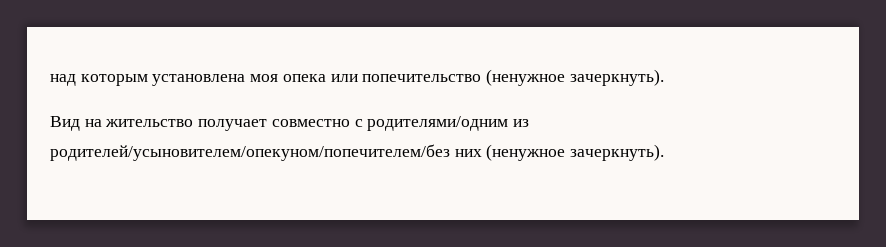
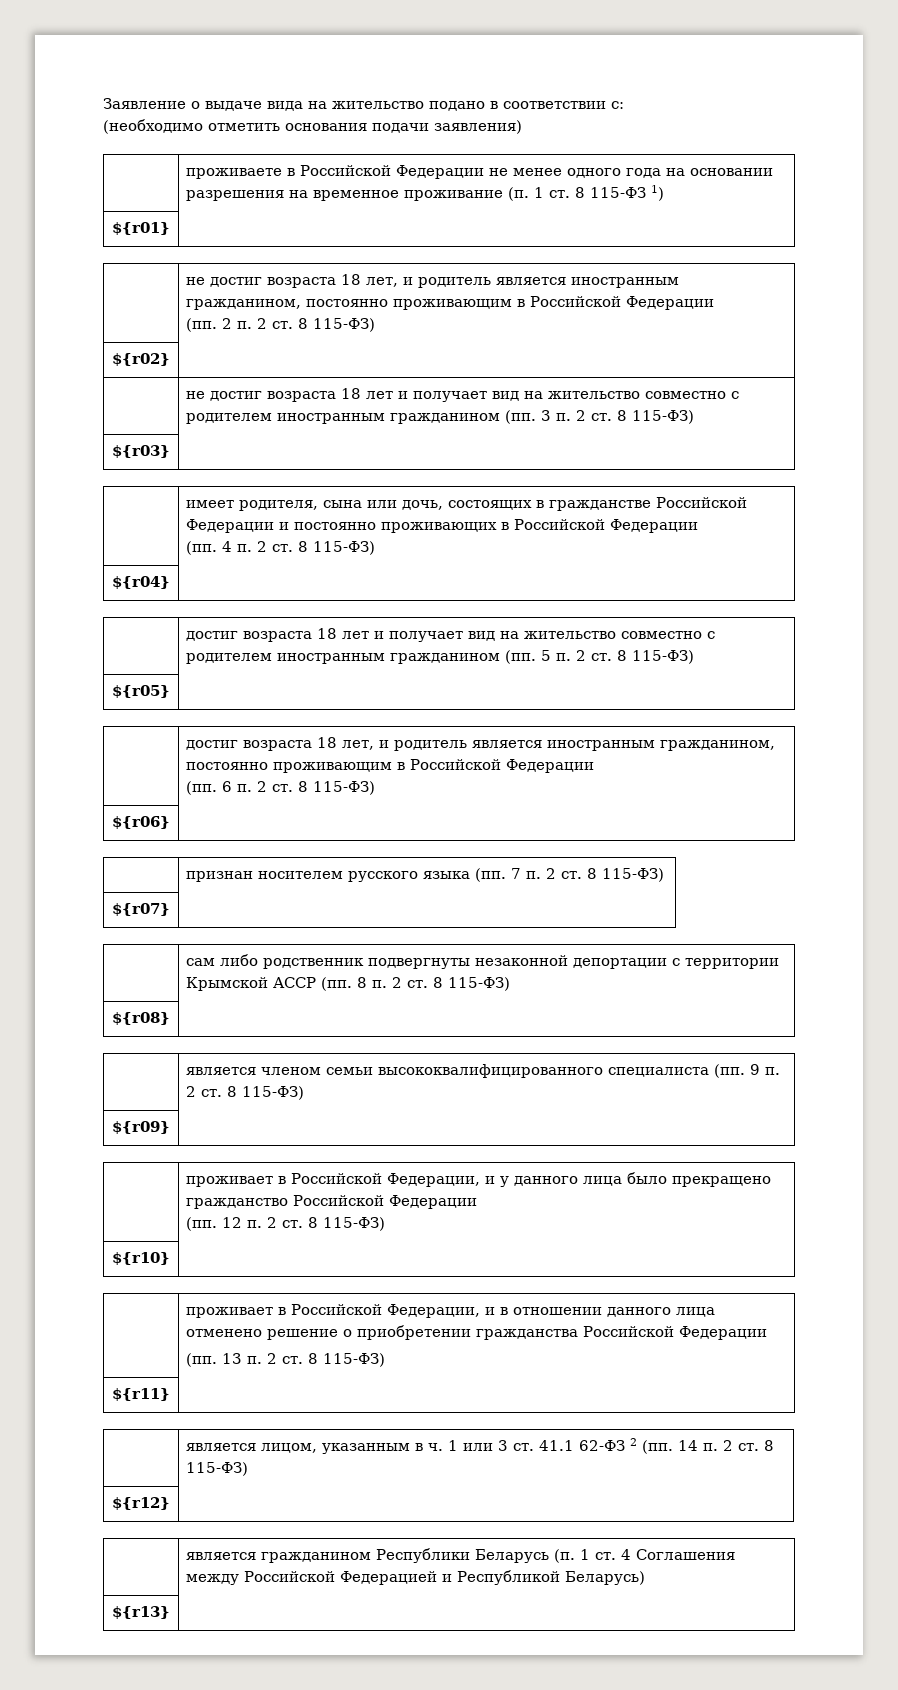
[50,69,664,86] [50,116,530,131] [50,144,665,161] над которым установлена моя опека или попечительство (ненужное зачеркнуть). // Вид на жительство получает совместно с родителями/одним из родителей/усыновителем/опекуном/попечителем/без них (ненужное зачеркнуть). -> [103,98,624,111] [103,119,522,134] [186,165,774,179] [186,185,665,201] [112,222,170,235] [186,274,680,288] [186,296,715,310] [186,318,376,332] [112,353,170,366] [186,388,740,402] [186,410,695,424] [112,445,170,458] [186,497,748,511] [186,519,699,533] [186,541,376,555] [112,576,170,589] [186,628,716,642] [186,650,695,664] [112,685,170,698] [186,737,776,751] [186,759,595,773] [186,781,376,795] [112,816,170,829] [186,868,665,882] [112,903,170,916] [186,954,780,969] [186,977,511,991] [112,1012,170,1025] [186,1064,781,1078] [186,1086,305,1100] [112,1121,170,1134] [186,1172,772,1187] [186,1195,478,1209] [186,1217,386,1231] [112,1252,170,1265] [186,1304,716,1318] [186,1325,768,1340] [186,1353,386,1367] [112,1388,170,1401] [186,1438,775,1454] [186,1462,249,1476] [112,1497,170,1510] [186,1548,736,1563] [186,1570,646,1585] [112,1606,170,1619] Заявление о выдаче вида на жительство подано в соответствии с: // (необходимо отметить основания подачи заявления) // | проживаете в Российской Федерации не менее одного года на основании разрешения на временное проживание (п. 1 ст. 8 115-ФЗ 1) // ${r01} | // | не достиг возраста 18 лет, и родитель является иностранным гражданином, постоянно проживающим в Российской Федерации // (пп. 2 п. 2 ст. 8 115-ФЗ) // ${r02} | // | не достиг возраста 18 лет и получает вид на жительство совместно с родителем иностранным гражданином (пп. 3 п. 2 ст. 8 115-ФЗ) // ${r03} | // | имеет родителя, сына или дочь, состоящих в гражданстве Российской Федерации и постоянно проживающих в Российской Федерации // (пп. 4 п. 2 ст. 8 115-ФЗ) // ${r04} | // | достиг возраста 18 лет и получает вид на жительство совместно с родителем иностранным гражданином (пп. 5 п. 2 ст. 8 115-ФЗ) // ${r05} | // | достиг возраста 18 лет, и родитель является иностранным гражданином, постоянно проживающим в Российской Федерации // (пп. 6 п. 2 ст. 8 115-ФЗ) // ${r06} | // | признан носителем русского языка (пп. 7 п. 2 ст. 8 115-ФЗ) // ${r07} | // | сам либо родственник подвергнуты незаконной депортации с территории Крымской АССР (пп. 8 п. 2 ст. 8 115-ФЗ) // ${r08} | // | является членом семьи высококвалифицированного специалиста (пп. 9 п. 2 ст. 8 115-ФЗ) // ${r09} | // | проживает в Российской Федерации, и у данного лица было прекращено гражданство Российской Федерации // (пп. 12 п. 2 ст. 8 115-ФЗ) // ${r10} | // | проживает в Российской Федерации, и в отношении данного лица отменено решение о приобретении гражданства Российской Федерации // (пп. 13 п. 2 ст. 8 115-ФЗ) // ${r11} | // | является лицом, указанным в ч. 1 или 3 ст. 41.1 62-ФЗ 2 (пп. 14 п. 2 ст. 8 115-ФЗ) // ${r12} | // | является гражданином Республики Беларусь (п. 1 ст. 4 Соглашения между Российской Федерацией и Республикой Беларусь) // ${r13} |

